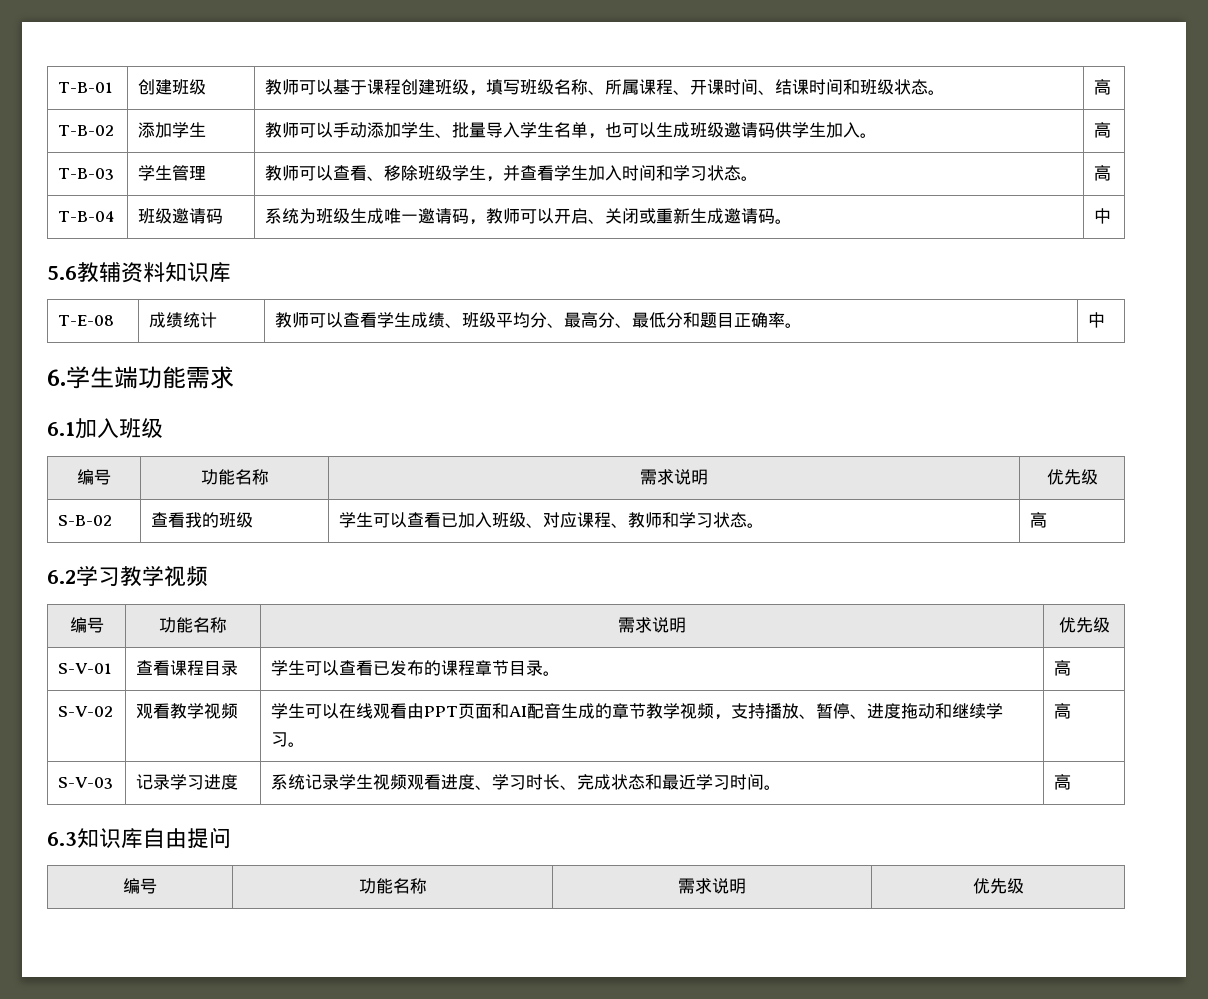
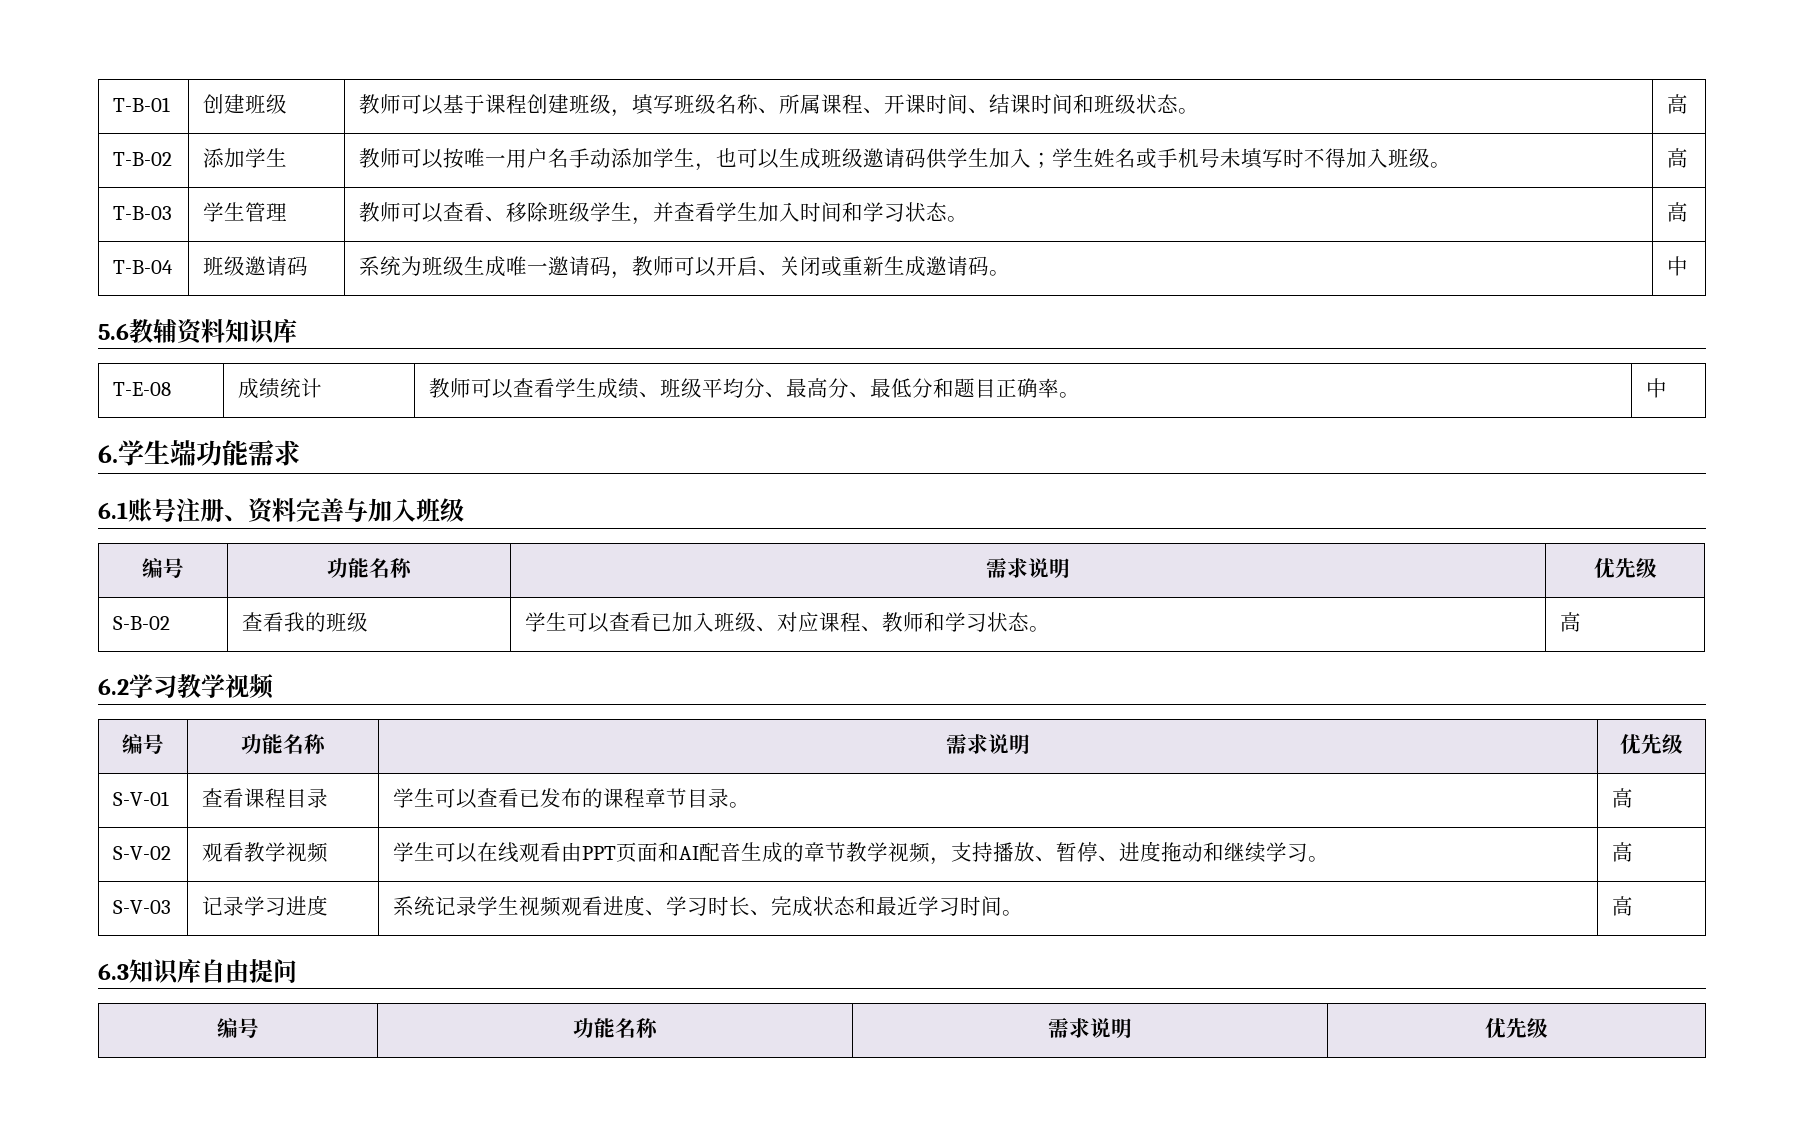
[333,122,589,138] 手动添加学生、批量导入学生名单 -> [443,148,696,169] 按唯一用户名手动添加学生
(861, 130) none -> [1031,148,1431,169] ；学生姓名或手机号未填写时不得加入班级
(75, 429) none -> [128,498,368,524] 账号注册、资料完善与

